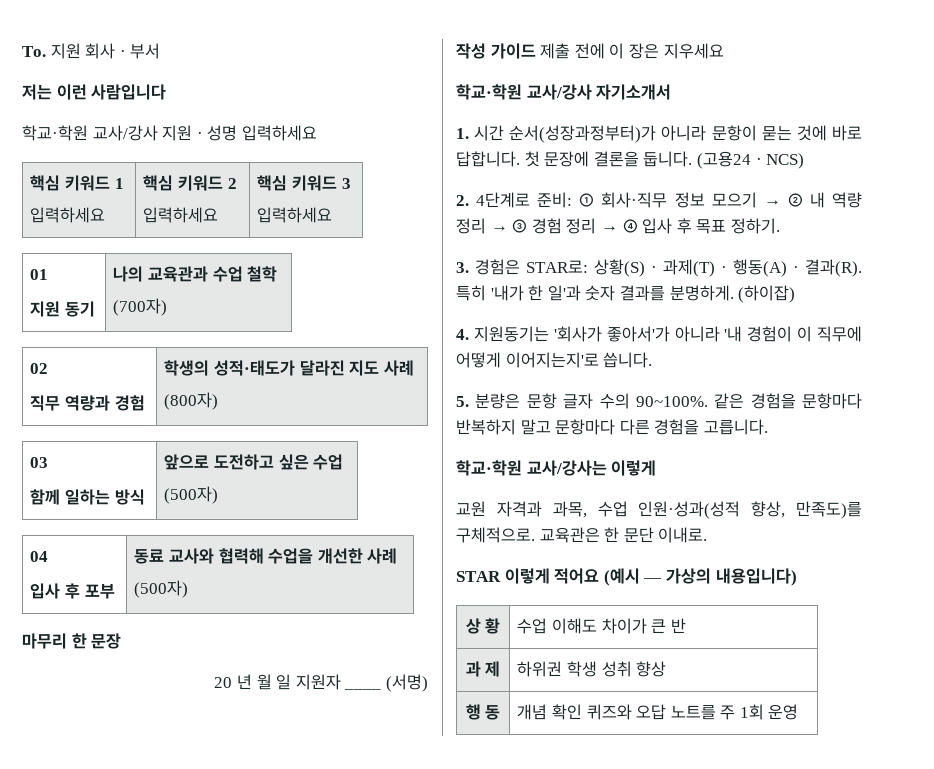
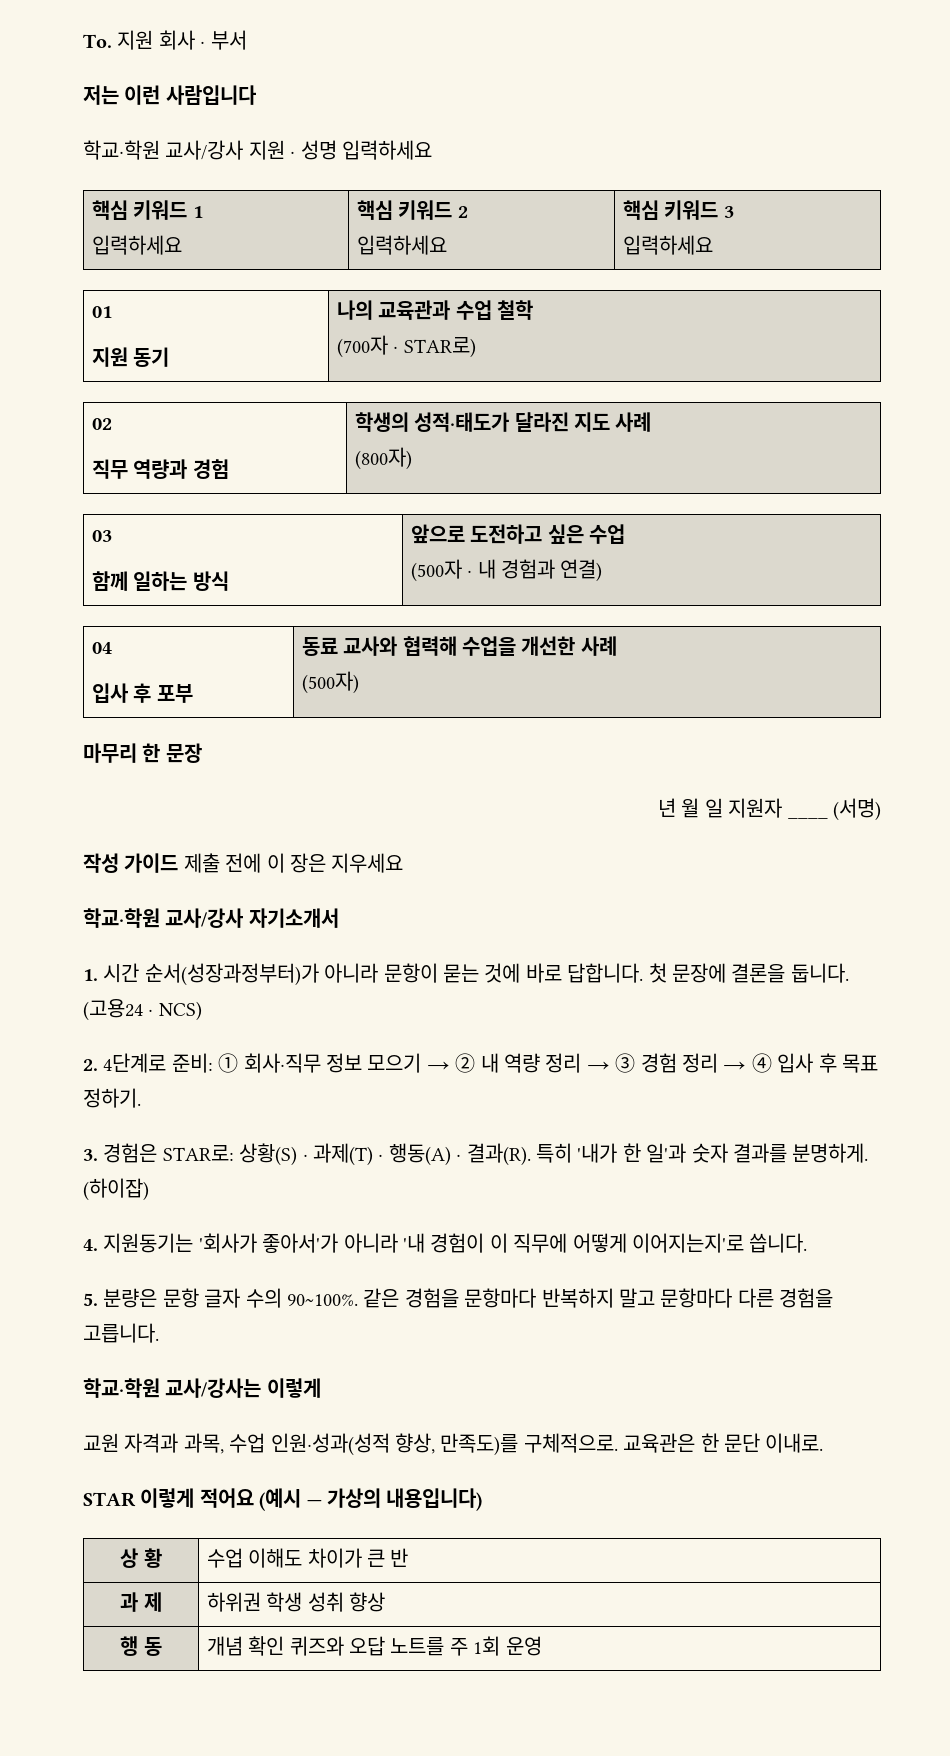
[113,298,168,316] (700자) -> [336,335,476,358] (700자 · STAR로)
[164,486,219,504] (500자) -> [410,559,603,582] (500자 · 내 경험과 연결)
[214,677,233,688] 20 -> (202, 753) none

